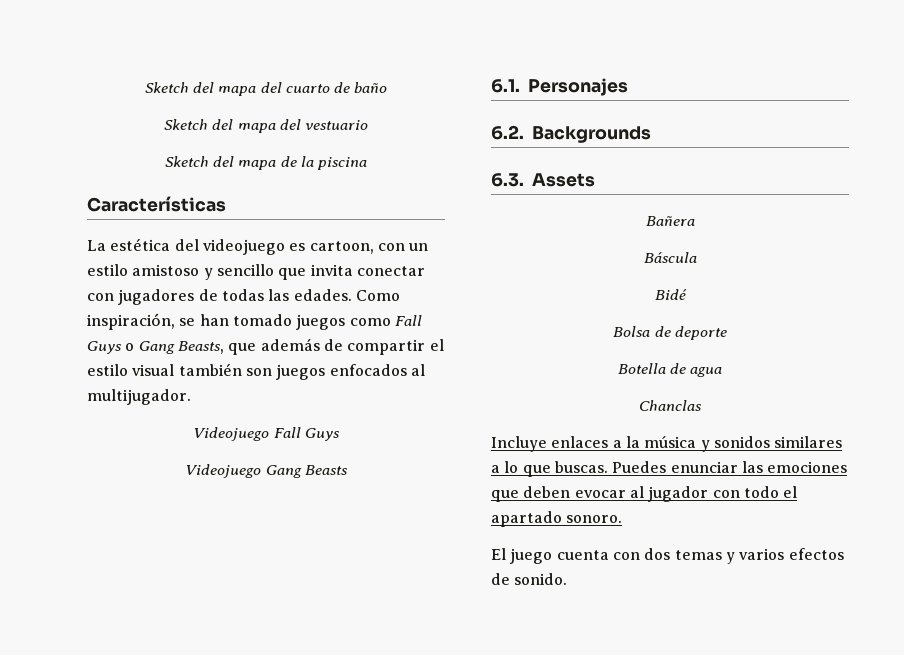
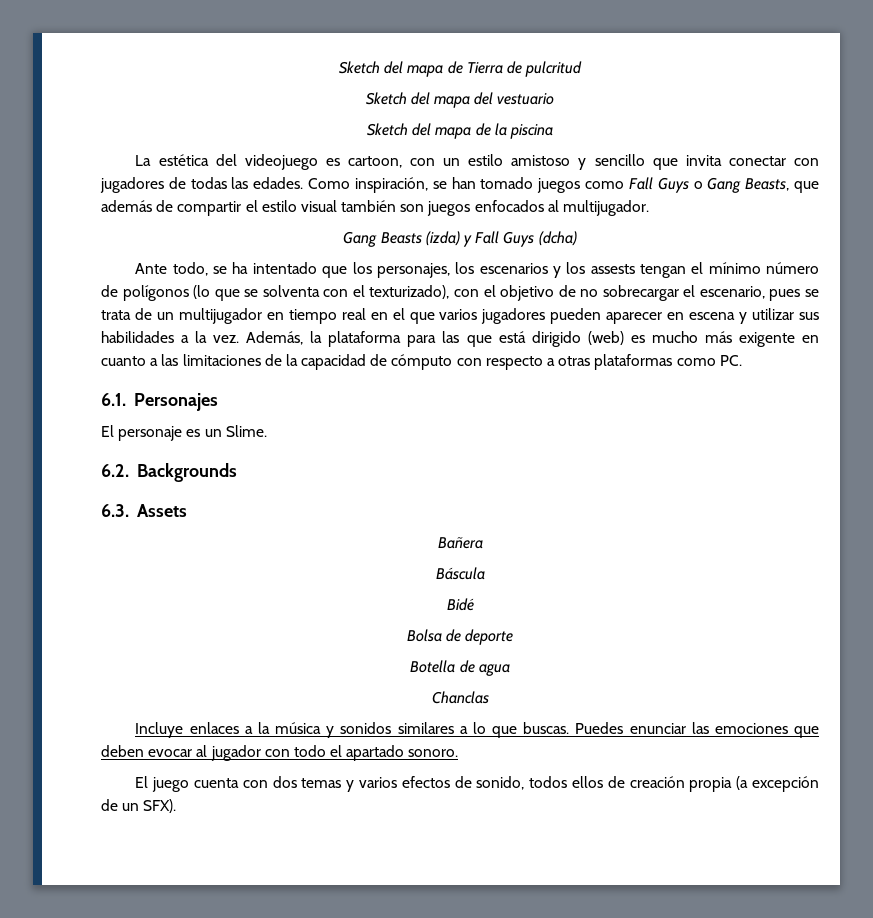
[144,82,388,96] Sketch del mapa del cuarto de baño -> [338,61,583,77] Sketch del mapa de Tierra de pulcritud
[87,196,226,212] // Características -> (553, 131) none
[193,427,340,441] [185,464,348,478] [491,78,628,96] Videojuego Fall Guys // Videojuego Gang Beasts // 6.1. Personajes -> [343,231,577,247] [135,262,819,278] [101,285,819,301] [101,308,820,324] [101,331,819,347] [101,354,742,370] [101,393,218,411] [101,425,267,441] Gang Beasts (izda) y Fall Guys (dcha) // Ante todo, se ha intentado que los personajes, los escenarios y los assests tengan el mínimo número de polígonos (lo que se solventa con el texturizado), con el objetivo de no sobrecargar el escenario, pues se trata de un multijugador en tiempo real en el que varios jugadores pueden aparecer en escena y utilizar sus habilidades a la vez. Además, la plataforma para las que está dirigido (web) es mucho más exigente en cuanto a las limitaciones de la capacidad de cómputo con respecto a otras plataformas como PC. // 6.1. Personajes // El personaje es un Slime.
[514,573,568,585] sonido. -> [476,776,820,792] [101,799,177,813] sonido, todos ellos de creación propia (a excepción de un SFX).

